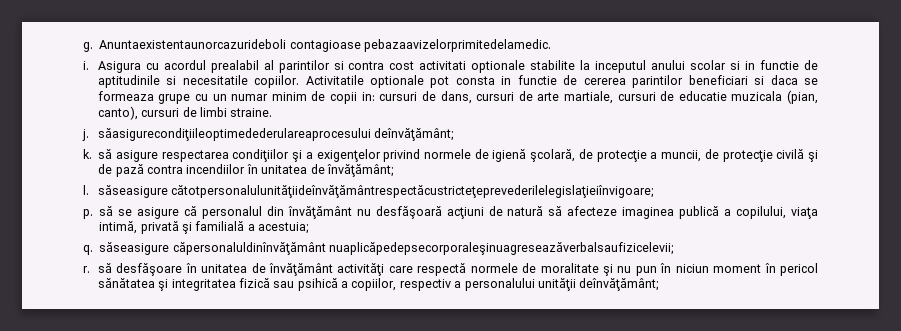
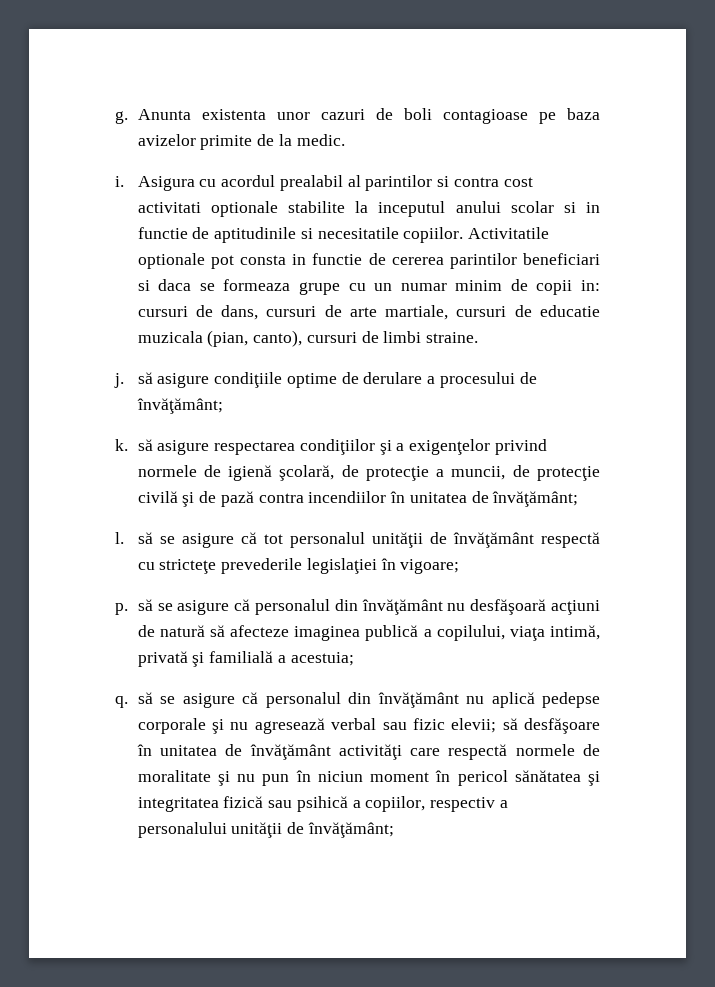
[99,39,551,52] Anuntaexistentaunorcazurideboli contagioase pebazaavizelorprimitedelamedic. -> [137,108,600,124] [137,134,345,150] Anunta existenta unor cazuri de boli contagioase pe baza avizelor primite de la medic.
[97,128,454,141] săasigurecondiţiileoptimedederulareaprocesului deînvăţământ; -> [137,372,537,388] [136,398,223,414] să asigure condiţiile optime de derulare a procesului de învăţământ;
[97,185,654,198] săseasigure cătotpersonalulunităţiideînvăţământrespectăcustricteţeprevederilelegislaţieiînvigoare; -> [137,532,601,548] [137,558,460,574] să se asigure că tot personalul unităţii de învăţământ respectă cu stricteţe prevederile legislaţiei în vigoare;
[99,242,673,255] [83,266,90,273] săseasigure căpersonaluldinînvăţământ nuaplicăpedepsecorporaleşinuagreseazăverbalsaufizicelevii; // r. -> [137,692,601,708] [137,718,497,734] să se asigure că personalul din învăţământ nu aplică pedepse corporale şi nu agresează verbal sau fizic elevii;
[579,278,659,291] deînvăţământ; -> [287,822,394,838] de învăţământ;

